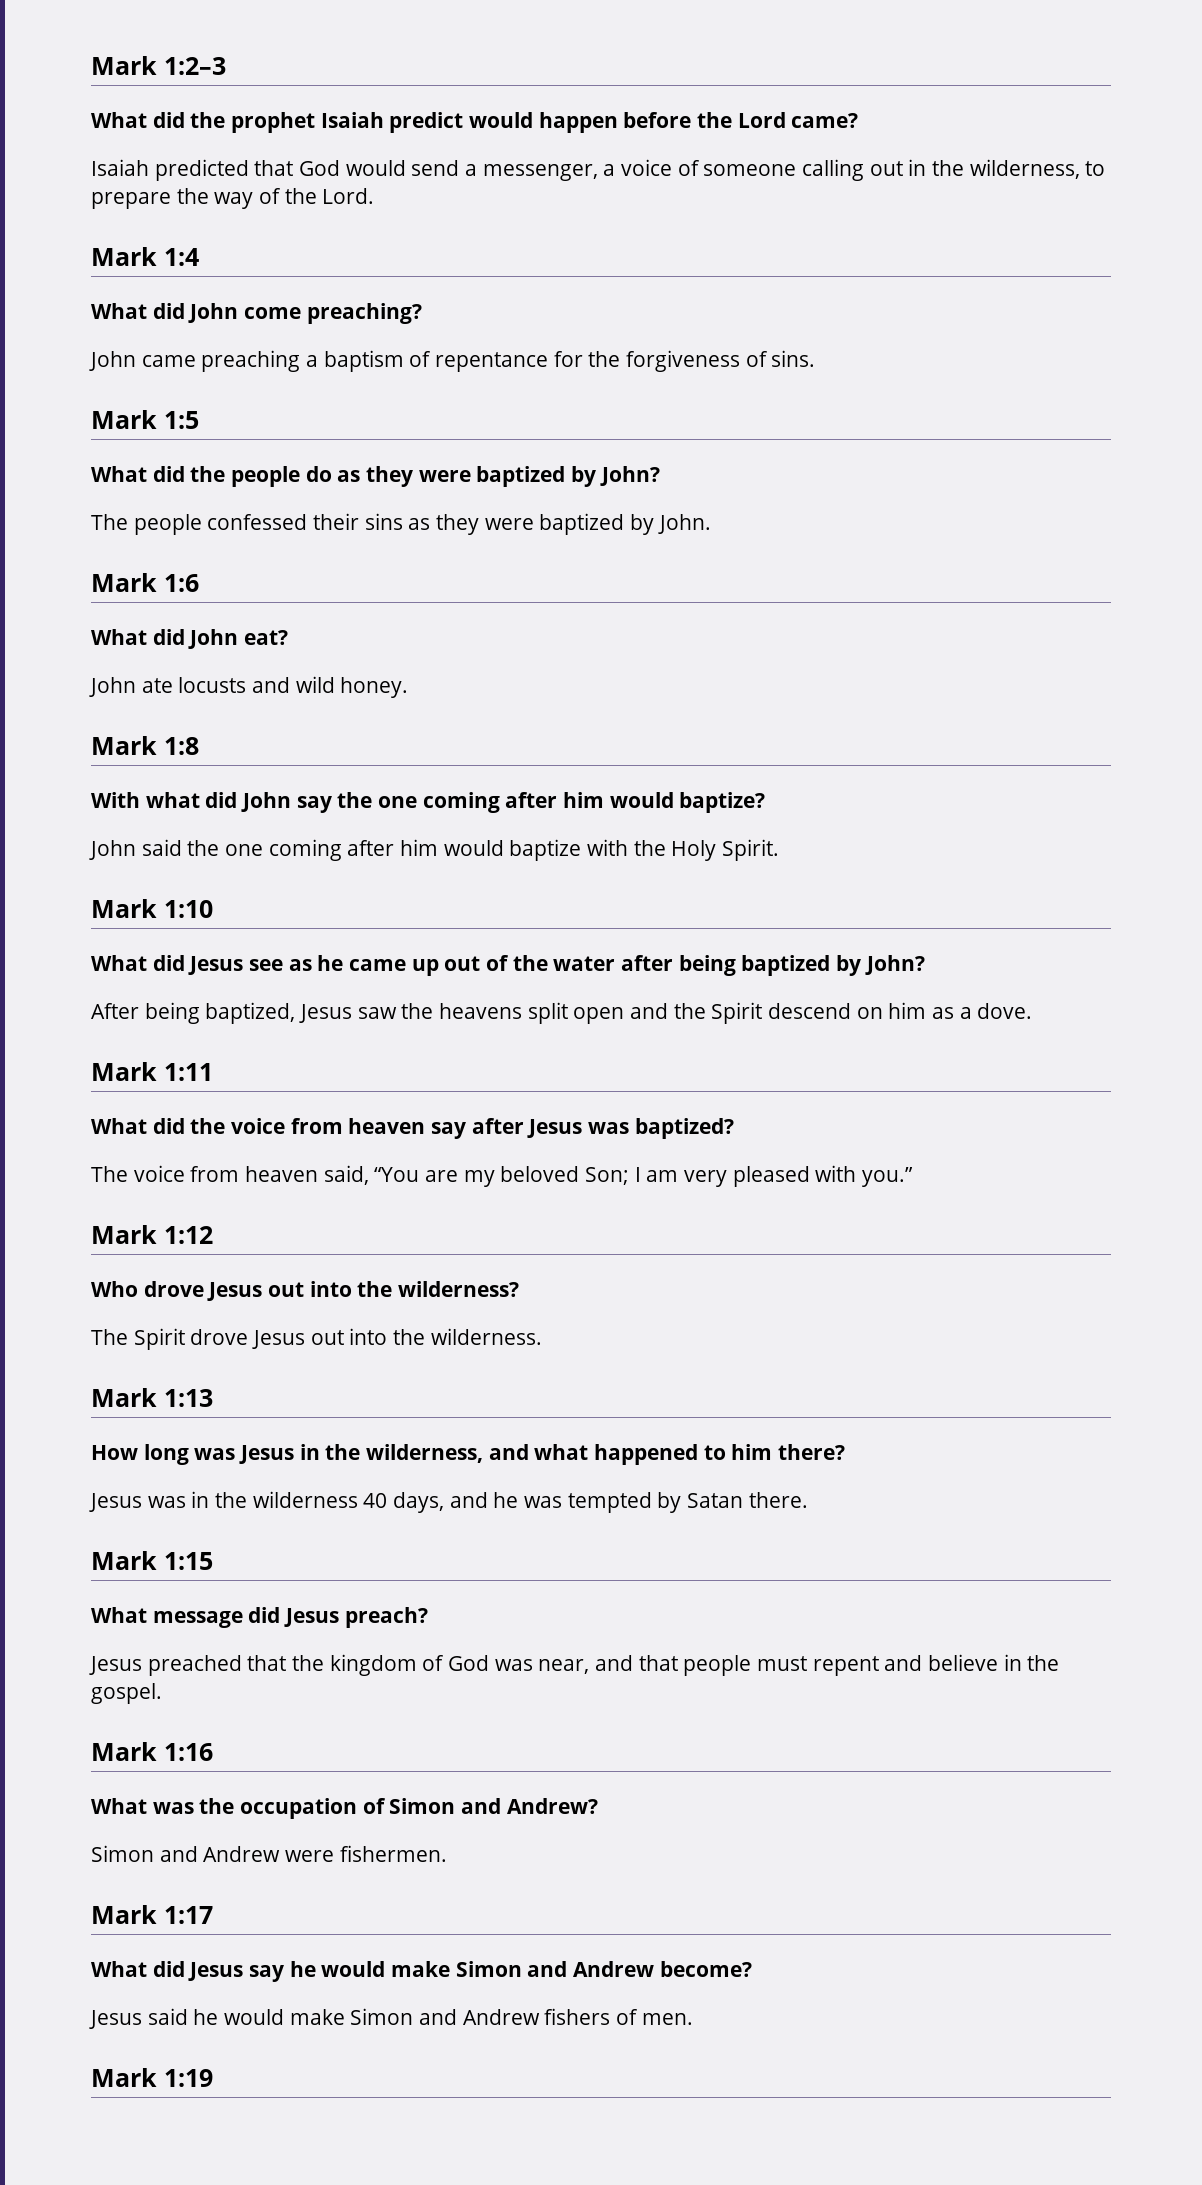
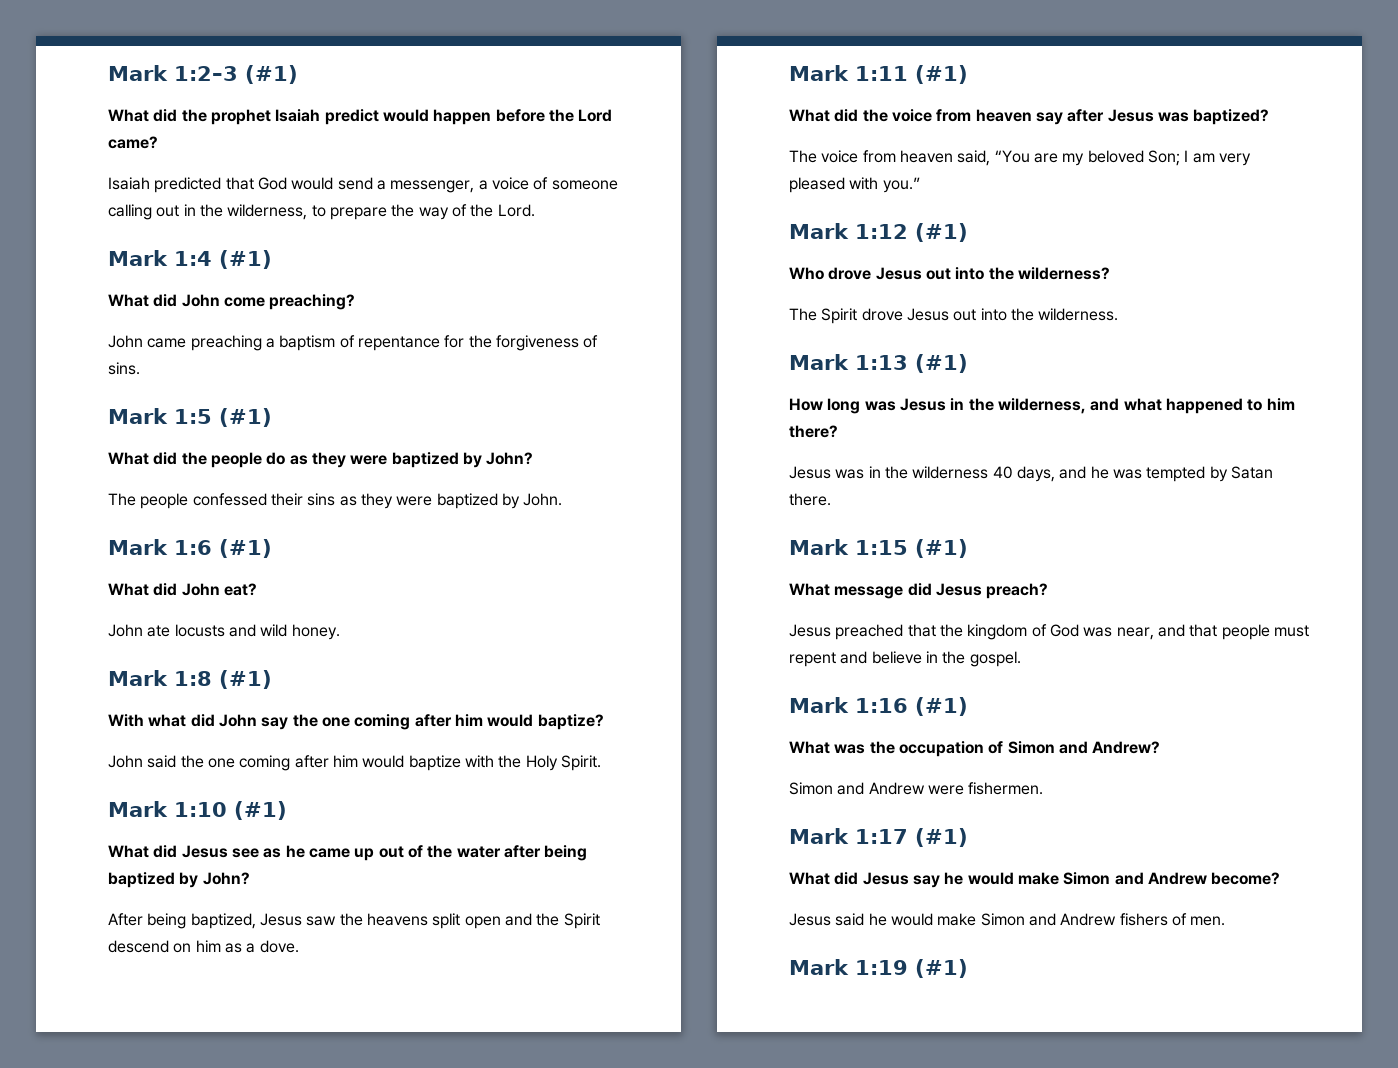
(226, 66) none -> [245,65,298,84] (#1)
(199, 257) none -> [219,250,272,269] (#1)
(199, 420) none -> [219,408,272,427] (#1)
(199, 583) none -> [219,539,272,558] (#1)
(199, 746) none -> [219,670,272,689] (#1)
(213, 909) none -> [234,801,287,820] (#1)
(213, 1072) none -> [915,65,968,84] (#1)
(213, 1235) none -> [915,223,968,242] (#1)
(213, 1398) none -> [915,354,968,373] (#1)
(213, 1561) none -> [915,539,968,558] (#1)
(213, 1752) none -> [915,697,968,716] (#1)
(213, 1915) none -> [915,828,968,847] (#1)
(213, 2078) none -> [915,959,968,978] (#1)

